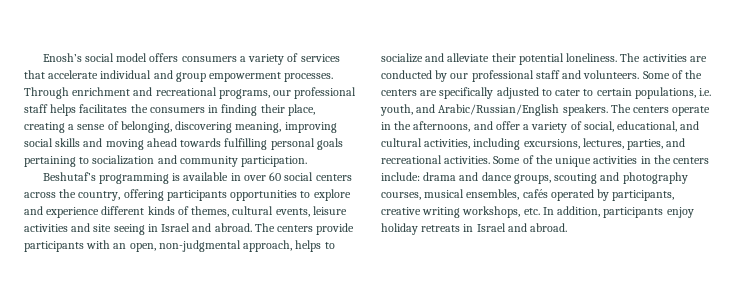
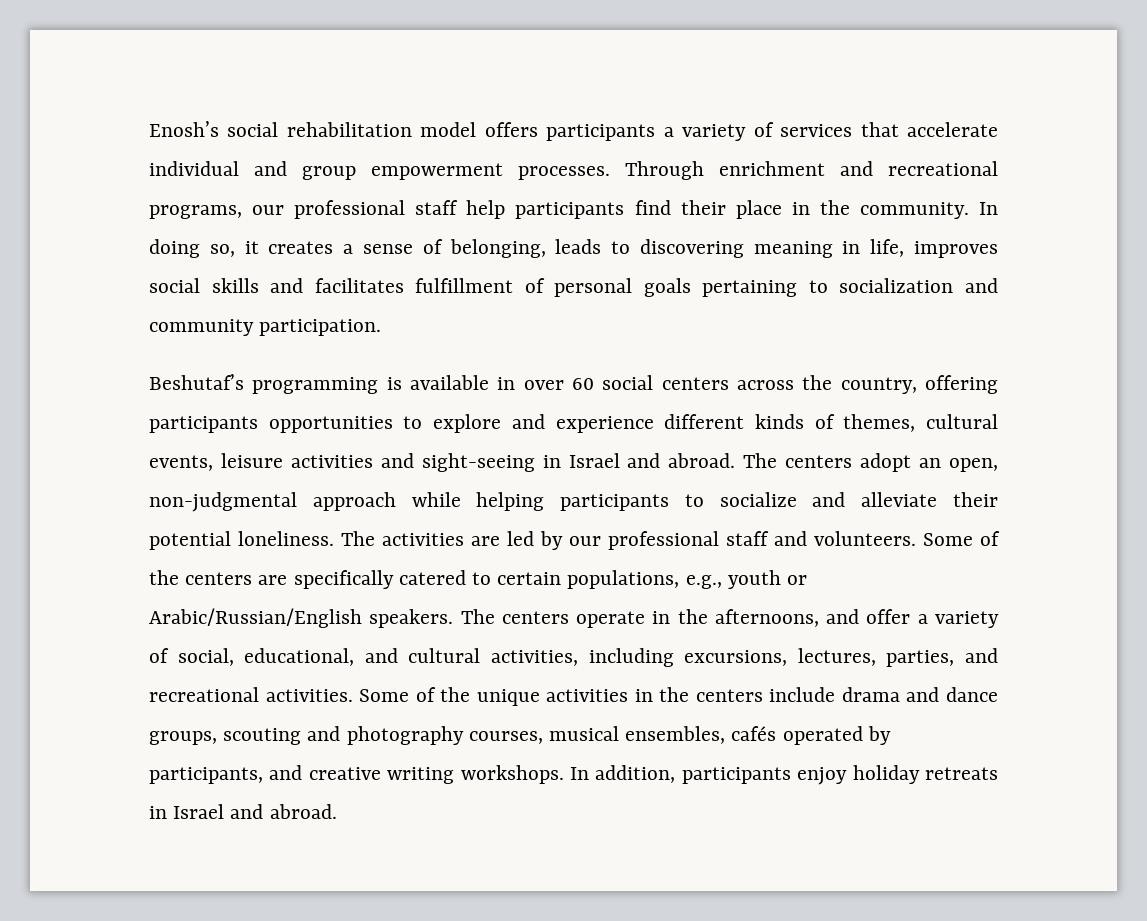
(115, 57) none -> [286,122,412,137] rehabilitation
[181,56,237,62] consumers -> [546,124,656,141] participants
[50,104,315,116] [24,121,337,133] [24,138,268,150] helps facilitates the consumers in finding their place, creating a sense of belonging, discovering meaning, improving social skills and moving ahead towards fulfilling -> [466,200,999,219] [149,239,999,258] [149,278,545,293] help participants find their place in the community. In doing so, it creates a sense of belonging, leads to discovering meaning in life, improves social skills and facilitates fulfillment of
[93,224,145,235] site seeing -> [421,453,535,472] sight-seeing
[316,223,355,235] [24,240,322,252] provide participants with an open, non-judgmental approach, helps -> [860,453,998,472] [149,492,670,512] adopt an open, non-judgmental approach while helping participants
[381,70,432,79] conducted -> [507,531,534,546] led
[496,87,712,99] [380,104,436,116] adjusted to cater to certain populations, i.e. youth, and -> [398,570,808,589] catered to certain populations, e.g., youth or
[381,172,420,181] include: -> [769,687,836,702] include
(675, 195) none -> [269,765,303,780] and
[462,206,540,218] workshops, etc. -> [460,765,564,784] workshops.

